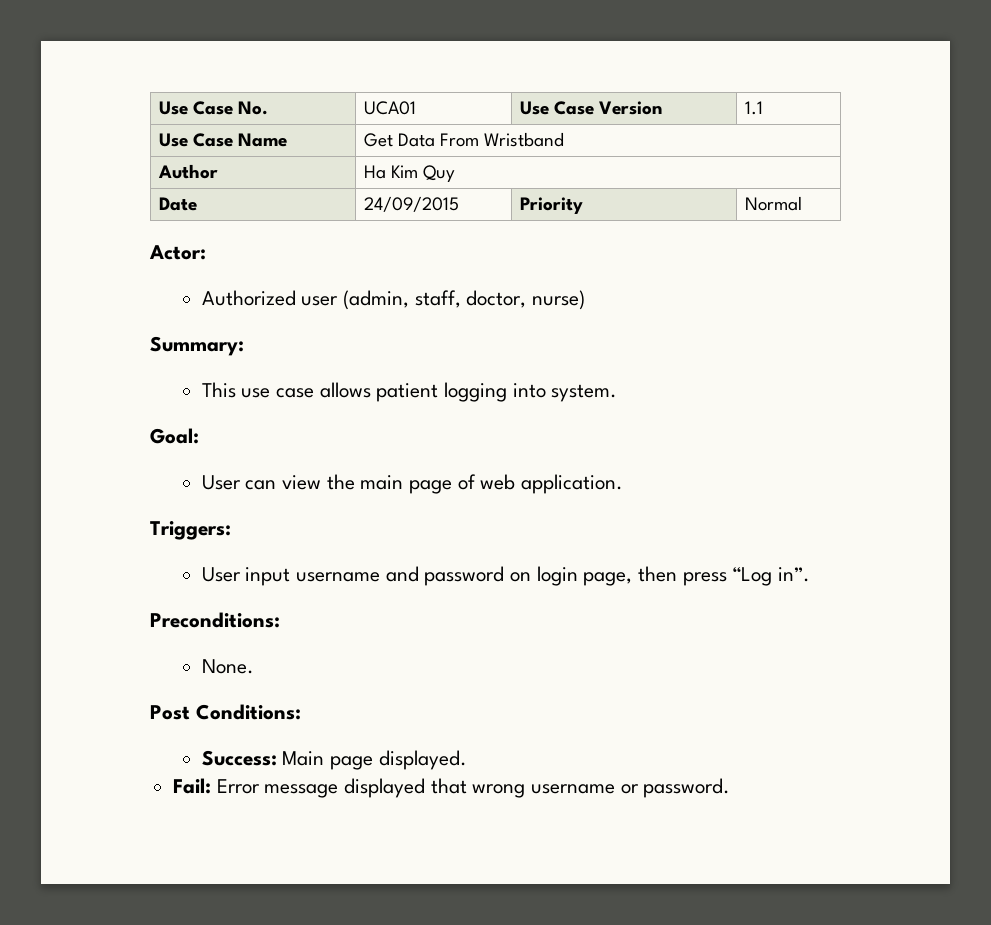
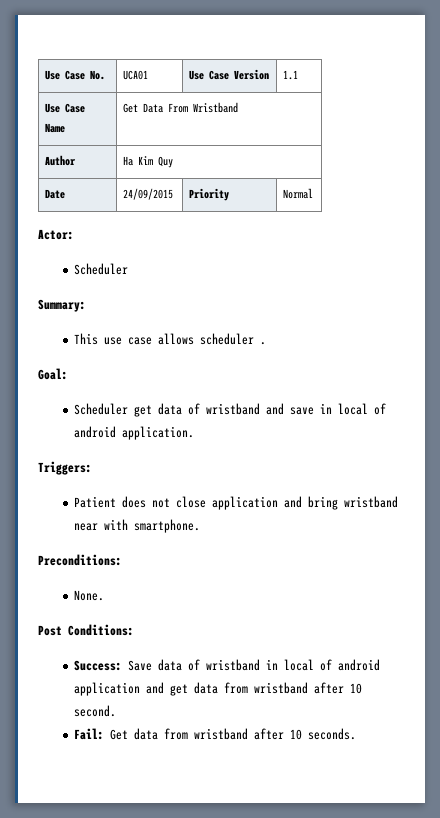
[201,290,585,310] Authorized user (admin, staff, doctor, nurse) -> [74,263,129,275] Scheduler
[376,382,618,402] [150,428,199,444] [201,474,623,494] [150,521,231,540] [201,566,810,586] patient logging into system. // Goal: // User can view the main page of web application. // Triggers: // User input username and password on login page, then press “Log in”. -> [200,333,267,345] [38,368,68,380] [74,403,387,417] [74,426,195,440] [38,461,92,475] [74,496,399,510] [74,519,201,533] scheduler . // Goal: // Scheduler get data of wristband and save in local of android application. // Triggers: // Patient does not close application and bring wristband near with smartphone.
[282,750,467,770] [173,778,731,798] Main page displayed. // Fail: Error message displayed that wrong username or password. -> [128,659,381,671] [74,682,363,696] [74,705,117,717] [74,728,357,740] Save data of wristband in local of android application and get data from wristband after 10 second. // Fail: Get data from wristband after 10 seconds.

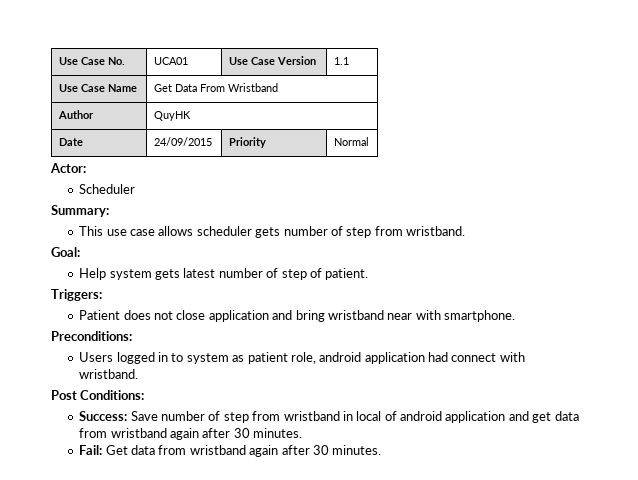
[123,156,174,168] Ha Kim Quy -> [153,111,191,121] QuyHK
[260,342,267,345] [38,368,68,380] [74,403,387,417] [74,426,195,440] . // Goal: // Scheduler get data of wristband and save in local of android application. -> [255,226,466,238] [51,247,80,257] [79,268,369,280] gets number of step from wristband. // Goal: // Help system gets latest number of step of patient.
[74,590,105,601] None. -> [79,352,525,364] [79,369,139,379] Users logged in to system as patient role, android application had connect with wristband.
[158,659,201,671] data of -> [161,411,281,423] number of step from
[314,682,363,694] [74,705,117,717] after 10 second. -> [170,428,303,440] again after 30 minutes.
[254,728,357,740] after 10 seconds. -> [249,445,382,457] again after 30 minutes.

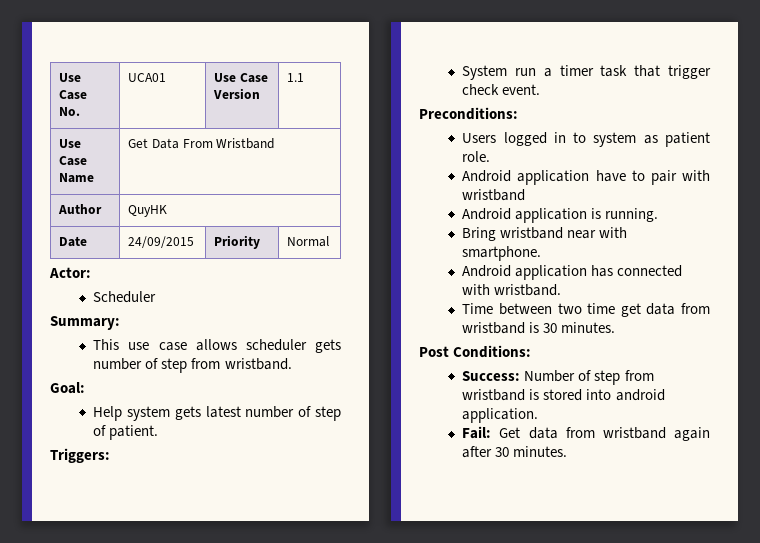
[79,310,516,322] Patient does not close application and bring wristband near with smartphone. -> [462,65,711,80] [462,84,541,95] System run a timer task that trigger check event.
[290,352,525,364] [79,369,139,379] role, android application had connect with wristband. -> [462,151,491,162] [462,170,710,185] [462,189,526,201] [462,208,659,223] [462,227,628,241] [462,246,542,261] [462,265,683,280] [462,284,562,296] [462,303,710,317] [462,322,616,334] role. // Android application have to pair with wristband // Android application is running. // Bring wristband near with smartphone. // Android application has connected with wristband. // Time between two time get data from wristband is 30 minutes.
[130,411,206,421] Save number -> [524,370,576,382] Number
[342,411,579,423] [79,428,303,440] in local of android application and get data from wristband again after 30 minutes. -> [529,389,665,401] [462,408,539,423] is stored into android application.

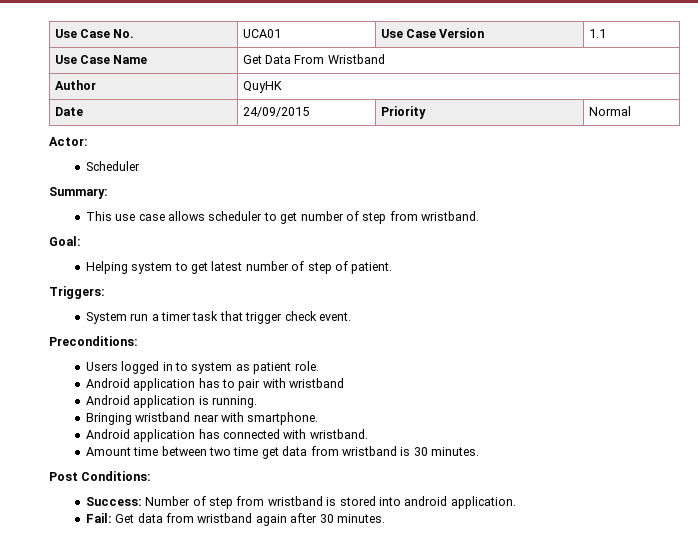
[315,339,341,353] gets -> [263,212,298,224] to get
[93,406,201,421] Help system gets -> [85,261,209,274] Helping system to get
[595,170,626,182] have -> [198,378,220,388] has
[462,227,497,241] Bring -> [85,413,132,425] Bringing
[462,303,494,314] Time -> [85,447,159,456] Amount time

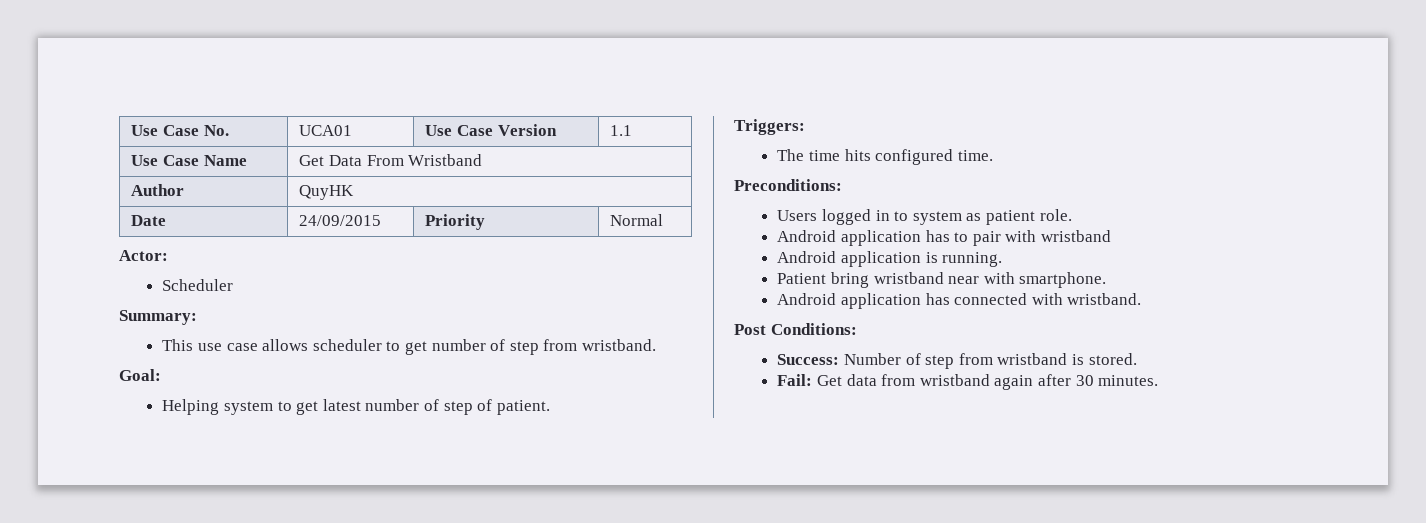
[85,311,351,324] System run a timer task that trigger check event. -> [777,149,993,165] The time hits configured time.
[85,413,132,425] Bringing -> [777,272,870,288] Patient bring
[85,446,480,459] // Amount time between two time get data from wristband is 30 minutes. -> (1142, 299) none
[339,496,516,509] stored into android application. -> [1088,353,1137,365] stored.

